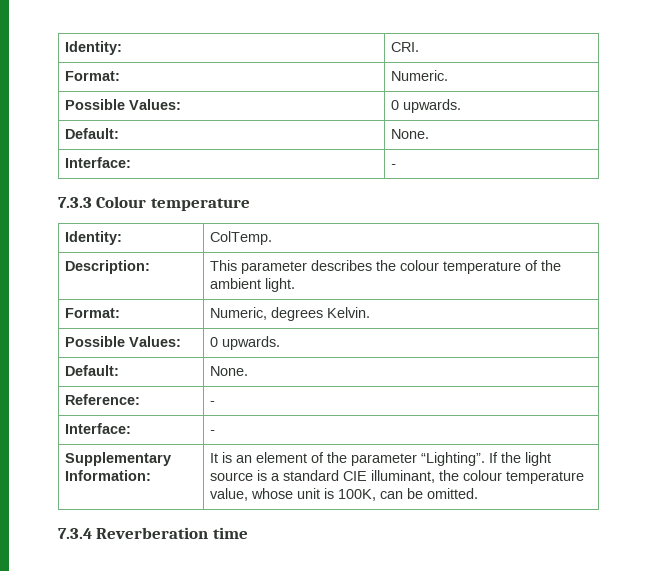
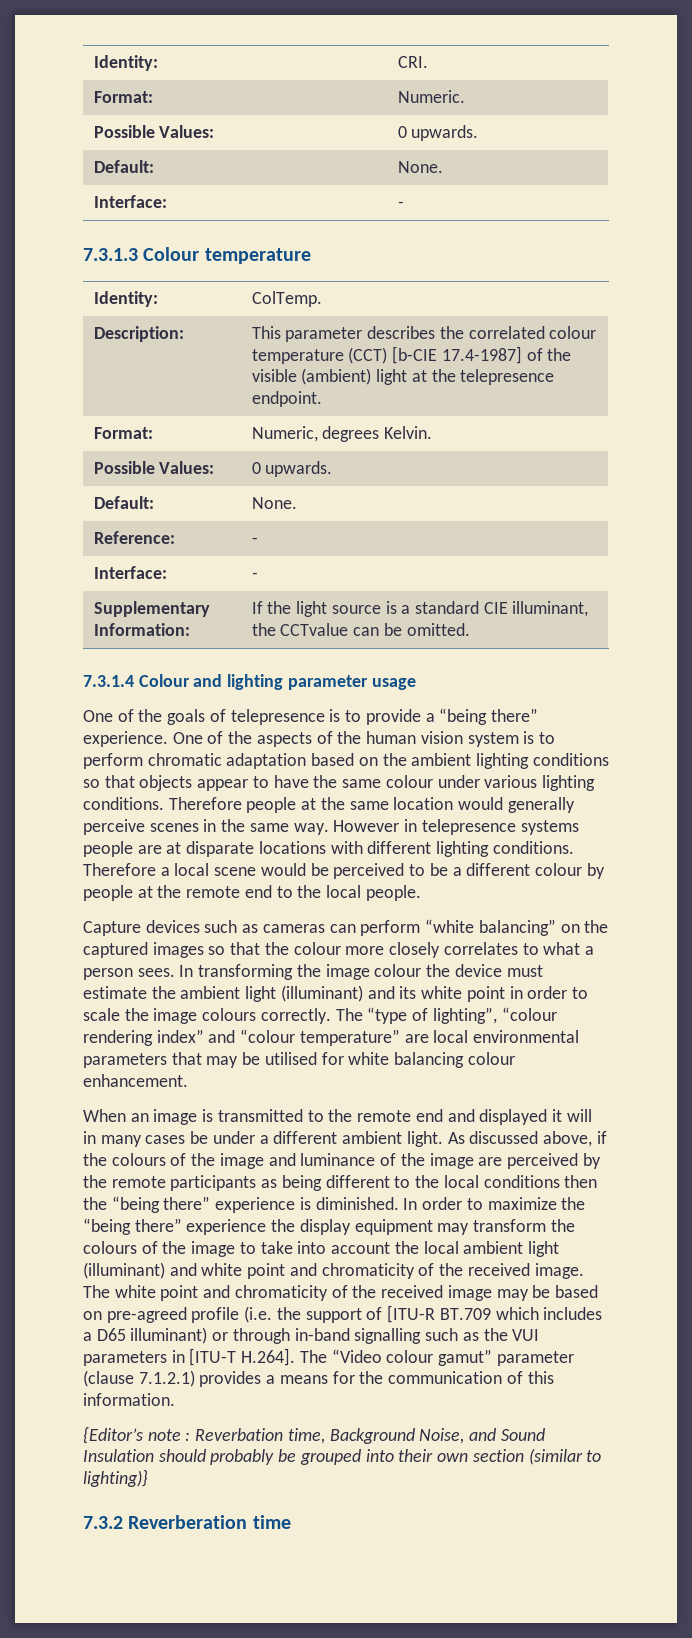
[58,197,92,208] 7.3.3 -> [83,248,138,261] 7.3.1.3
[400,260,562,274] [210,278,296,292] colour temperature of the ambient light. -> [468,326,597,339] [251,346,572,364] [251,368,555,385] [251,391,322,407] correlated colour temperature (CCT) [b-CIE 17.4-1987] of the visible (ambient) light at the telepresence endpoint.
[210,452,486,466] It is an element of the parameter “Lighting”. -> (190, 629) none
[463,470,585,484] [210,488,479,501] [58,528,92,539] colour temperature value, whose unit is 100K, can be omitted. // 7.3.4 -> [280,623,470,636] [83,674,416,690] [83,708,538,725] [83,731,555,747] [83,753,609,769] [83,775,595,791] [83,797,575,813] [83,819,579,835] [83,841,574,857] [83,863,605,879] [83,885,421,901] [83,919,609,936] [83,942,594,958] [83,964,543,980] [83,985,588,1002] [83,1007,557,1024] [83,1029,580,1046] [83,1052,515,1068] [83,1074,188,1087] [83,1109,592,1125] [83,1131,607,1147] [83,1153,601,1169] [83,1175,598,1191] [83,1196,586,1213] [83,1218,575,1235] [83,1241,559,1257] [83,1262,584,1279] [83,1285,598,1301] [83,1305,603,1323] [83,1327,540,1344] [83,1348,574,1366] [83,1370,554,1387] [83,1393,175,1406] [83,1426,545,1444] [83,1448,602,1465] [83,1469,148,1487] [83,1516,123,1529] CCTvalue can be omitted. // 7.3.1.4 Colour and lighting parameter usage // One of the goals of telepresence is to provide a “being there” experience. One of the aspects of the human vision system is to perform chromatic adaptation based on the ambient lighting conditions so that objects appear to have the same colour under various lighting conditions. Therefore people at the same location would generally perceive scenes in the same way. However in telepresence systems people are at disparate locations with different lighting conditions. Therefore a local scene would be perceived to be a different colour by people at the remote end to the local people. // Capture devices such as cameras can perform “white balancing” on the captured images so that the colour more closely correlates to what a person sees. In transforming the image colour the device must estimate the ambient light (illuminant) and its white point in order to scale the image colours correctly. The “type of lighting”, “colour rendering index” and “colour temperature” are local environmental parameters that may be utilised for white balancing colour enhancement. // When an image is transmitted to the remote end and displayed it will in many cases be under a different ambient light. As discussed above, if the colours of the image and luminance of the image are perceived by the remote participants as being different to the local conditions then the “being there” experience is diminished. In order to maximize the “being there” experience the display equipment may transform the colours of the image to take into account the local ambient light (illuminant) and white point and chromaticity of the received image. The white point and chromaticity of the received image may be based on pre-agreed profile (i.e. the support of [ITU-R BT.709 which includes a D65 illuminant) or through in-band signalling such as the VUI parameters in [ITU-T H.264]. The “Video colour gamut” parameter (clause 7.1.2.1) provides a means for the communication of this information. // {Editor’s note : Reverbation time, Background Noise, and Sound Insulation should probably be grouped into their own section (similar to lighting)} // 7.3.2

